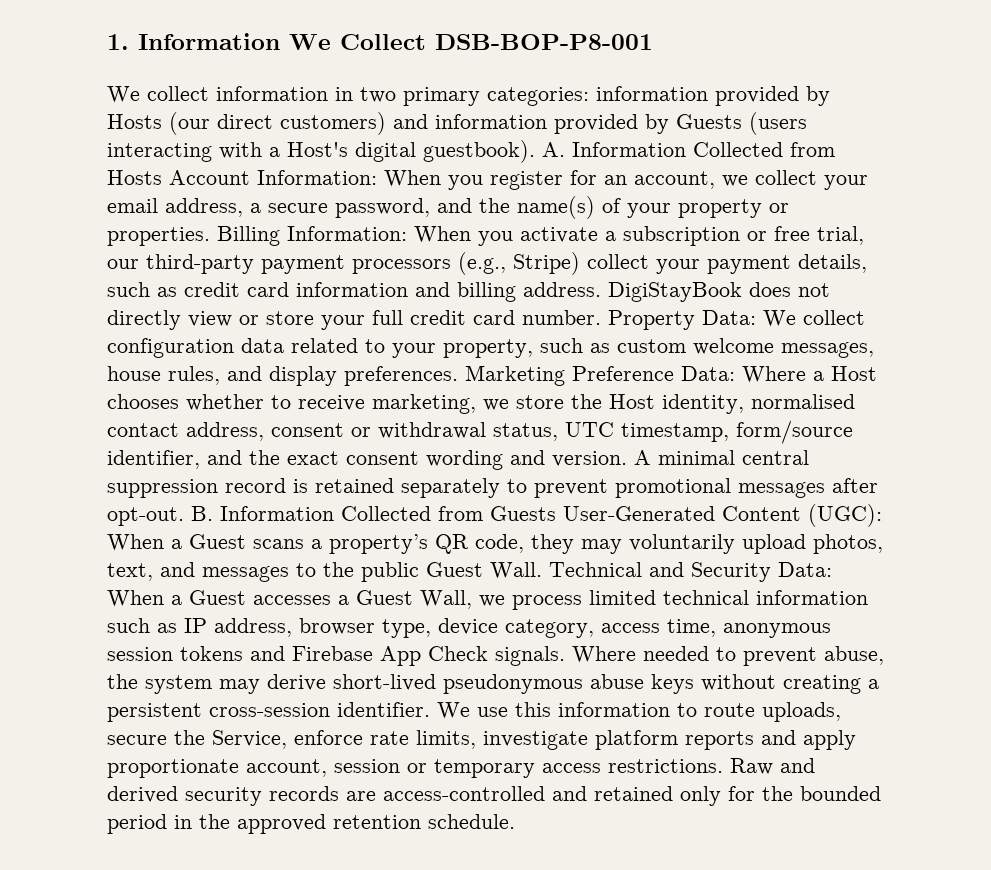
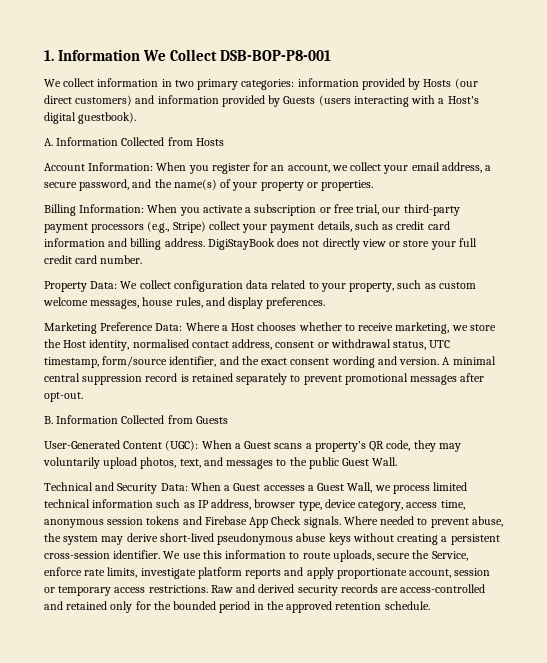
(535, 151) none -> (137, 118) //
(162, 177) none -> (224, 142) //
(210, 236) none -> (374, 185) //
(601, 317) none -> (143, 259) //
(458, 376) none -> (326, 303) //
(184, 516) none -> (83, 397) //
(556, 513) none -> (228, 420) //
(542, 570) none -> (398, 461) //

